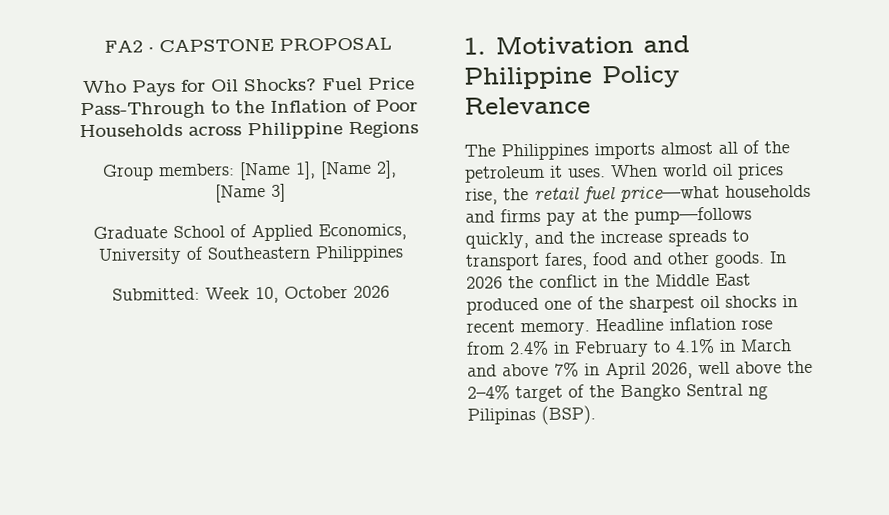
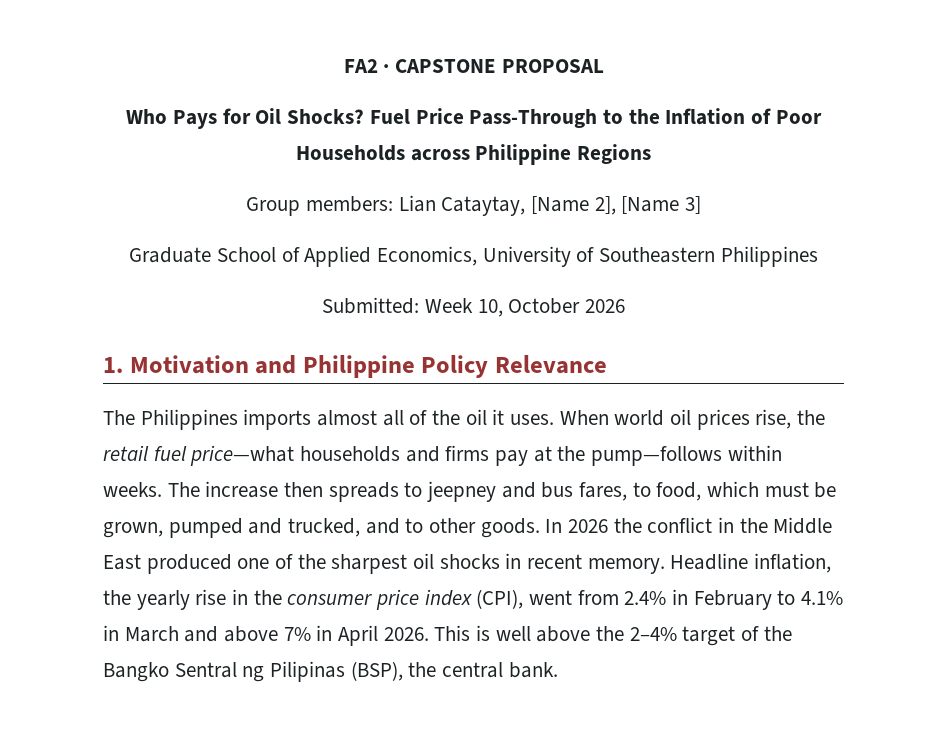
[239,161,316,181] [Name 1], -> [398,195,526,216] Lian Cataytay,
[464,165,545,183] petroleum -> [465,409,487,425] oil
[465,229,749,249] [465,251,663,271] quickly, and the increase spreads to transport fares, food and -> [727,445,782,461] [103,481,837,502] [103,518,424,538] within weeks. The increase then spreads to jeepney and bus fares, to food, which must be grown, pumped and trucked, and to
[669,316,773,331] inflation rose -> [754,553,832,573] [103,589,573,610] inflation, the yearly rise in the consumer price index (CPI), went
[651,362,693,379] 2026, -> [383,625,491,641] 2026. This is
[541,405,596,425] (BSP). -> [350,661,558,681] (BSP), the central bank.

